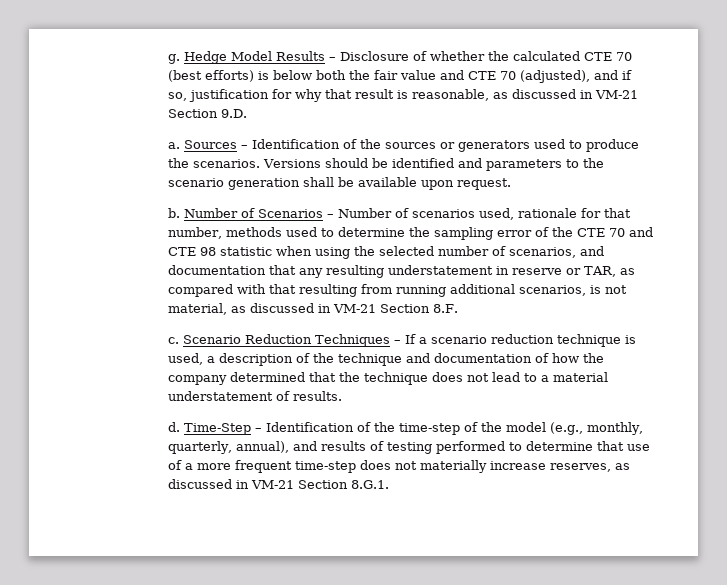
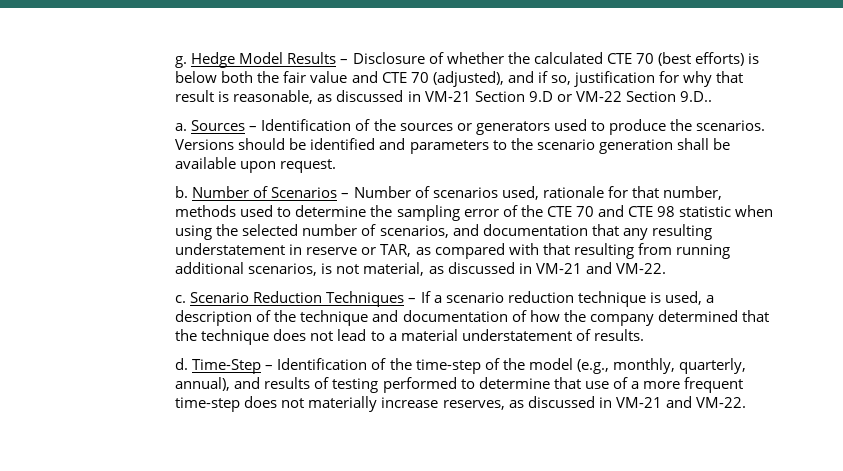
[221,109,248,118] 9.D. -> [528,91,712,102] 9.D or VM-22 Section 9.D..
[380,304,459,313] Section 8.F. -> [585,262,666,274] and VM-22.
[298,480,390,489] Section 8.G.1. -> [665,396,746,408] and VM-22.

